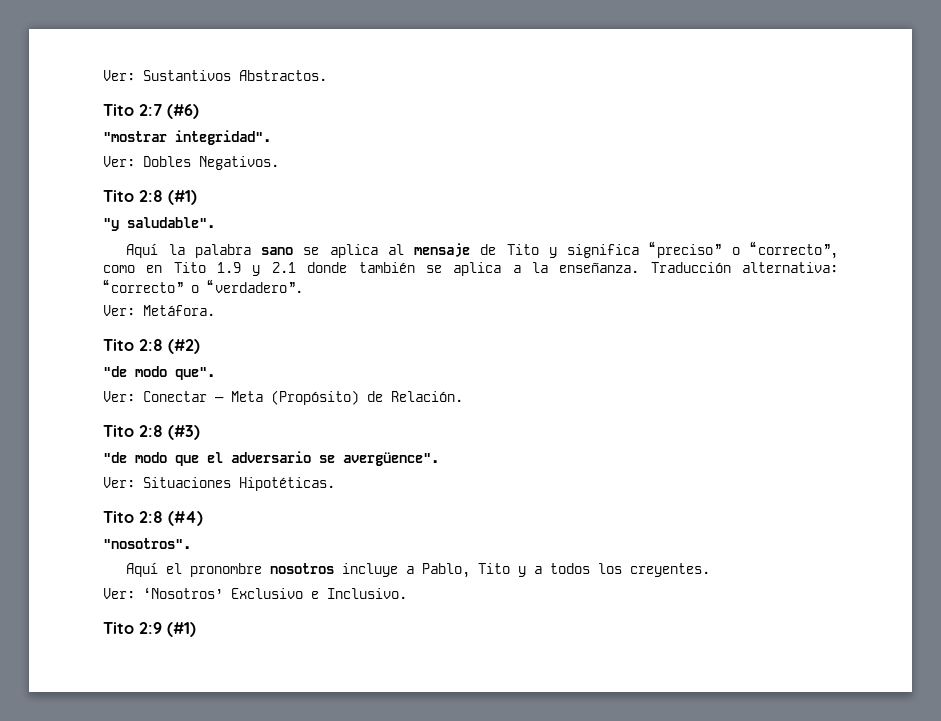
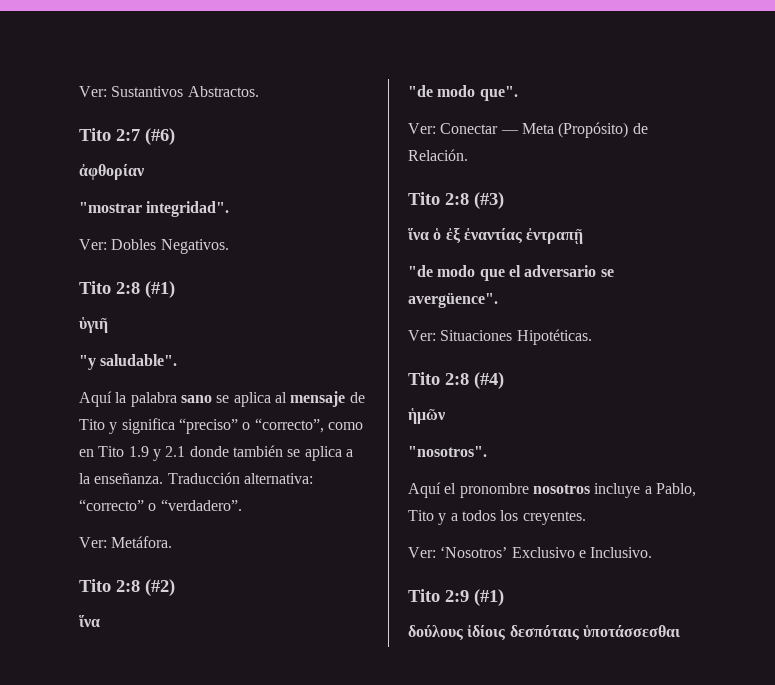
(199, 111) none -> [79,164,144,180] // ἀφθορίαν
(197, 197) none -> [79,317,108,333] // ὑγιῆ
(200, 346) none -> [79,615,100,627] // ἵνα
(200, 432) none -> [408,227,584,244] // ἵνα ὁ ἐξ ἐναντίας ἐντραπῇ
(203, 518) none -> [408,408,445,424] // ἡμῶν
(196, 629) none -> [408,625,680,641] // δούλους ἰδίοις δεσπόταις ὑποτάσσεσθαι

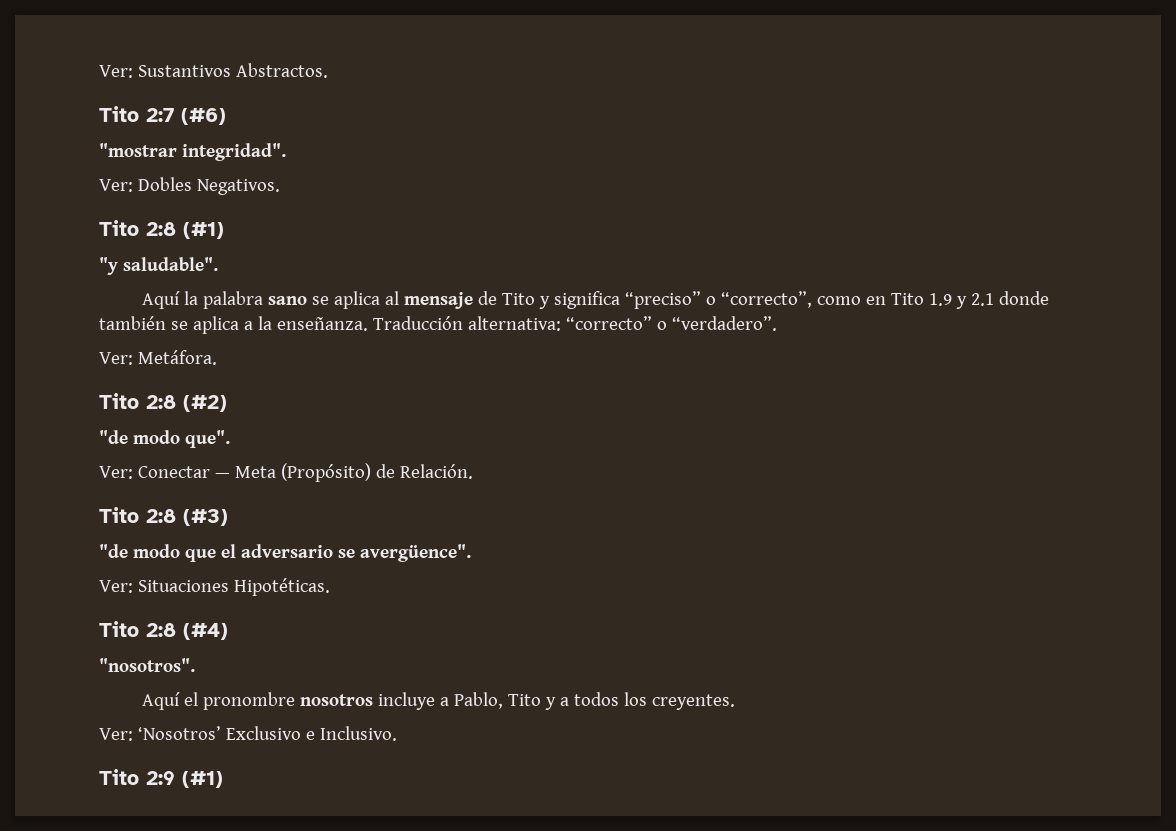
[79,164,144,180] // ἀφθορίαν -> (226, 116) none
[79,317,108,333] // ὑγιῆ -> (224, 230) none
[79,615,100,627] // ἵνα -> (227, 403) none
[408,227,584,244] // ἵνα ὁ ἐξ ἐναντίας ἐντραπῇ -> (228, 517) none
[408,408,445,424] // ἡμῶν -> (228, 631) none
[408,625,680,641] // δούλους ἰδίοις δεσπόταις ὑποτάσσεσθαι -> (223, 779) none

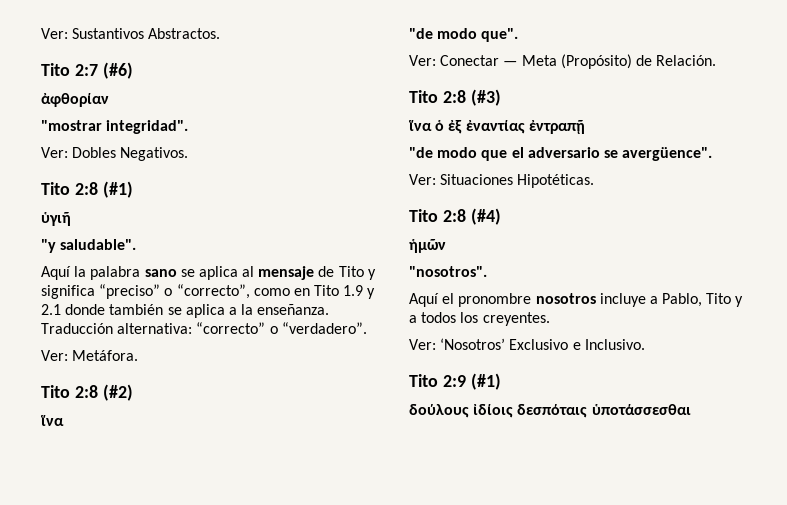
(226, 116) none -> [41,93,109,107] // ἀφθορίαν
(224, 230) none -> [41,212,71,226] // ὑγιῆ
(227, 403) none -> [40,415,64,426] // ἵνα
(228, 517) none -> [408,120,585,134] // ἵνα ὁ ἐξ ἐναντίας ἐντραπῇ
(228, 631) none -> [409,239,446,253] // ἡμῶν
(223, 779) none -> [409,404,691,418] // δούλους ἰδίοις δεσπόταις ὑποτάσσεσθαι

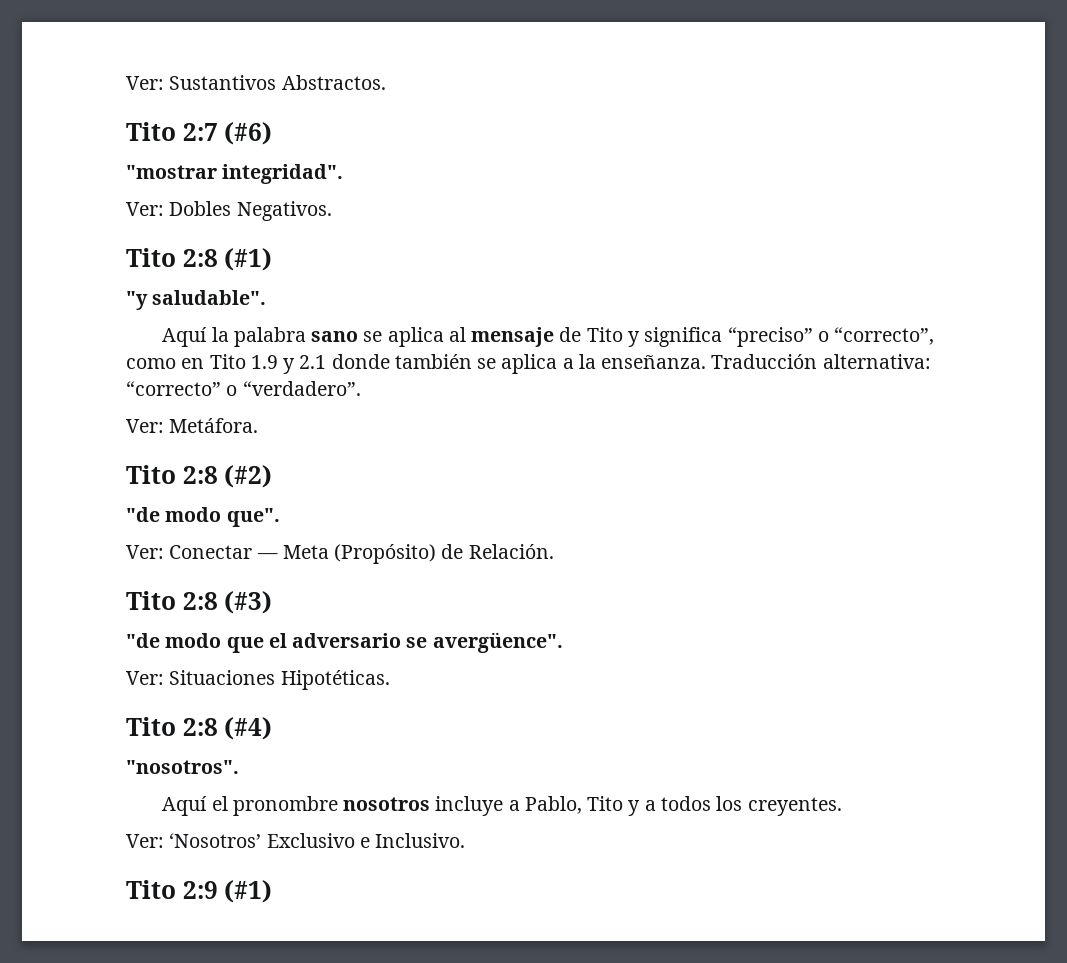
[41,93,109,107] // ἀφθορίαν -> (273, 133) none
[41,212,71,226] // ὑγιῆ -> (273, 259) none
[40,415,64,426] // ἵνα -> (273, 476) none
[408,120,585,134] // ἵνα ὁ ἐξ ἐναντίας ἐντραπῇ -> (273, 602) none
[409,239,446,253] // ἡμῶν -> (273, 728) none
[409,404,691,418] // δούλους ἰδίοις δεσπόταις ὑποτάσσεσθαι -> (273, 891) none

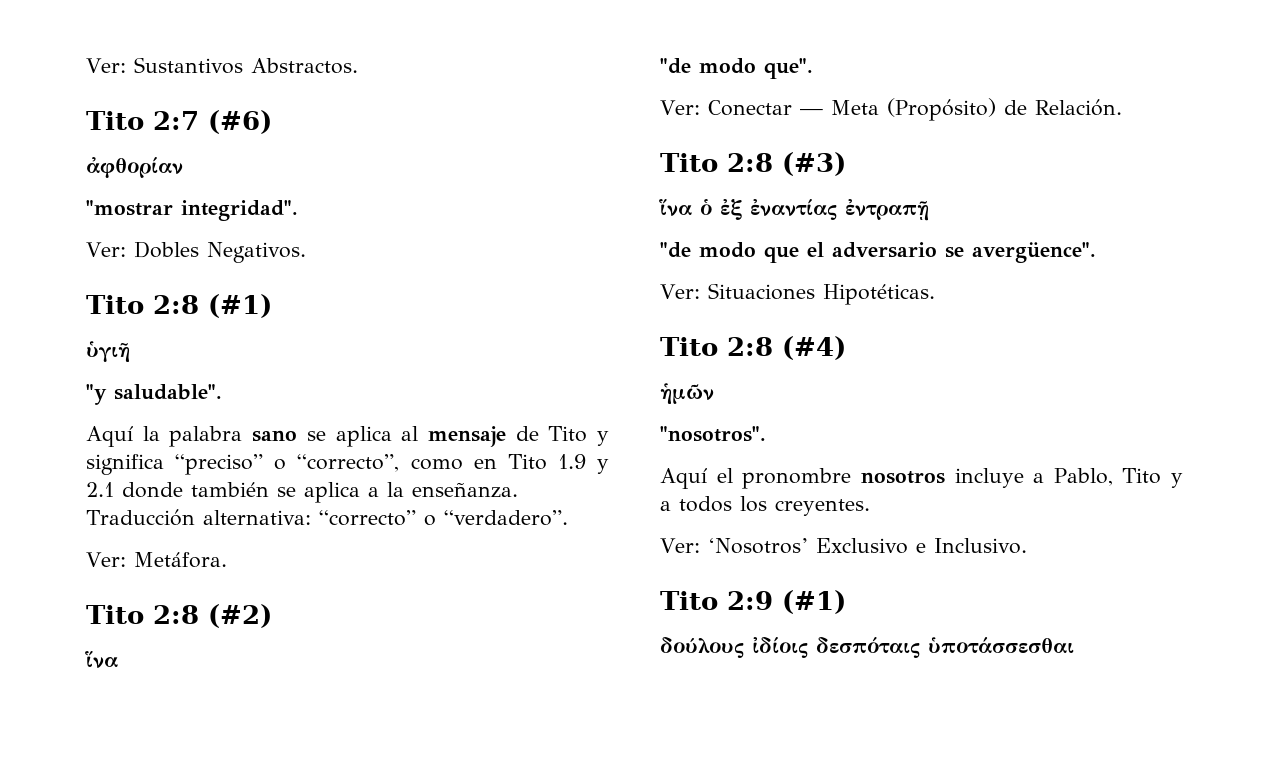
(273, 133) none -> [86,157,183,178] // ἀφθορίαν
(273, 259) none -> [86,341,130,362] // ὑγιῆ
(273, 476) none -> [85,651,118,669] // ἵνα
(273, 602) none -> [659,198,929,221] // ἵνα ὁ ἐξ ἐναντίας ἐντραπῇ
(273, 728) none -> [660,383,714,404] // ἡμῶν
(273, 891) none -> [660,637,1074,658] // δούλους ἰδίοις δεσπόταις ὑποτάσσεσθαι

